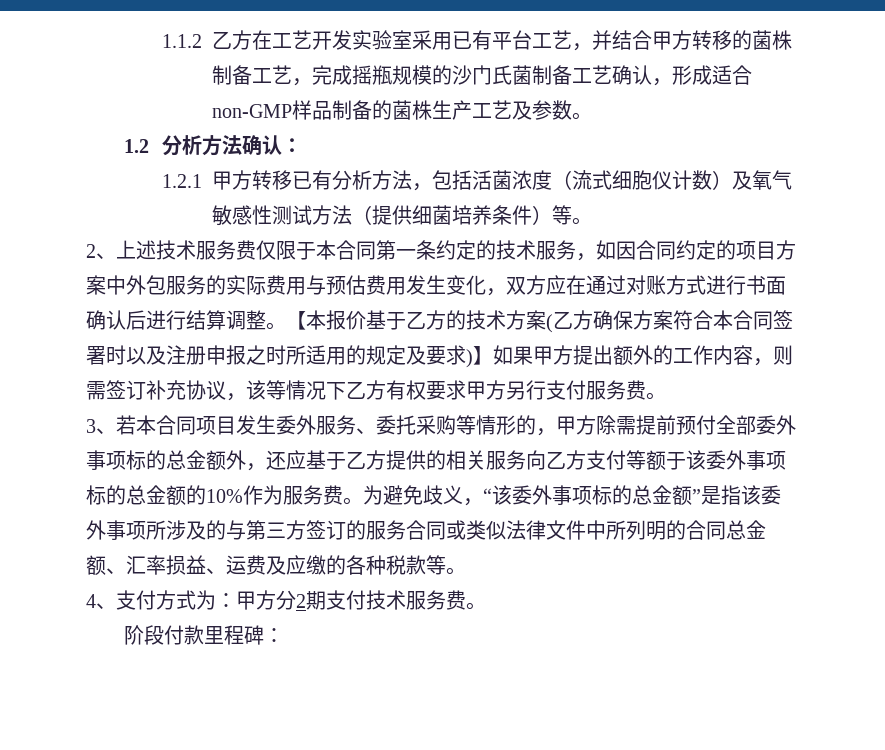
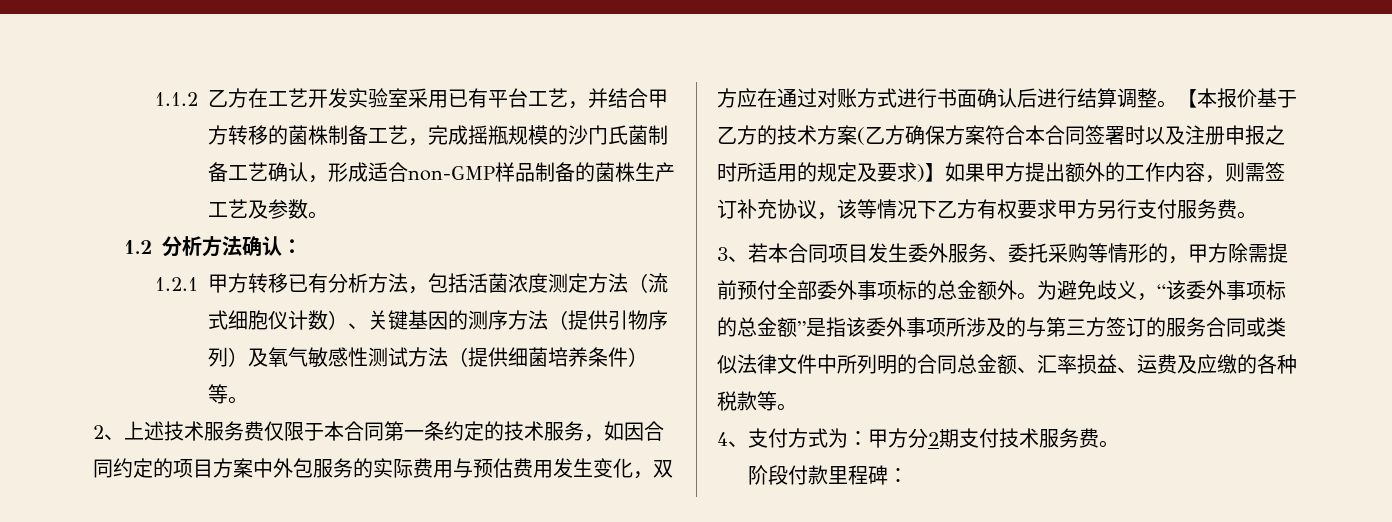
(553, 180) none -> [547,273,628,293] 测定方法
(733, 180) none -> [347,310,668,330] [207,347,248,367] 、关键基因的测序方法（提供引物序列）
[246,450,786,471] [86,485,343,505] ，还应基于乙方提供的相关服务向乙方支付等额于该委外事项标的总金额的10%作为服务费 -> (1017, 290) none

